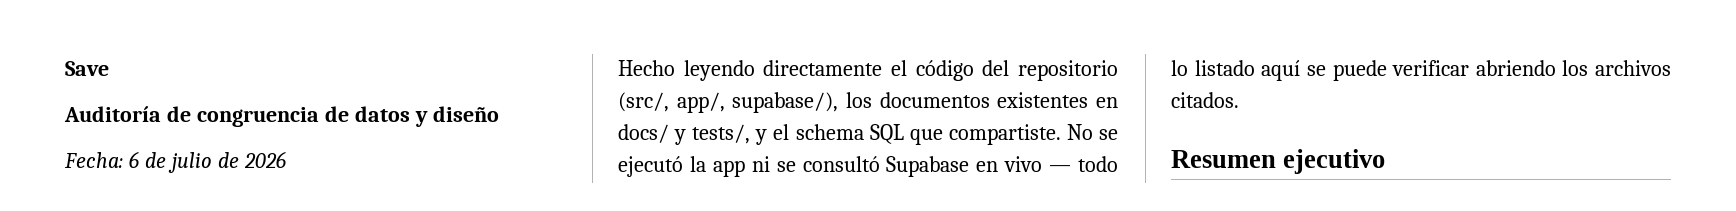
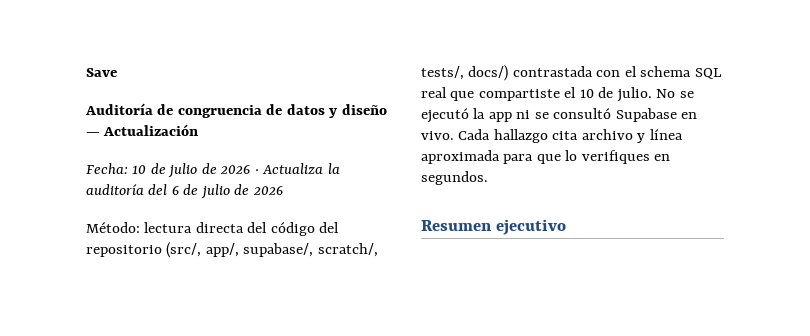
(499, 114) none -> [86,124,199,136] — Actualización
(123, 160) none -> [132,163,340,178] [86,184,168,195] 10 de julio de 2026 · Actualiza la auditoría del
[618,60,907,81] Hecho leyendo directamente el -> [86,222,268,233] Método: lectura directa del
[732,92,1118,113] [618,124,1061,145] supabase/), los documentos existentes en docs/ y tests/, y el schema SQL que compartiste. -> [243,243,378,257] [421,65,722,81] [421,87,652,102] supabase/, scratch/, tests/, docs/) contrastada con el schema SQL real que compartiste el 10 de julio.
[1004,156,1118,172] [1171,60,1671,81] [1171,92,1239,108] vivo — todo lo listado aquí se puede verificar abriendo los archivos citados. -> [421,129,683,143] [421,150,671,164] [421,171,488,185] vivo. Cada hallazgo cita archivo y línea aproximada para que lo verifiques en segundos.

